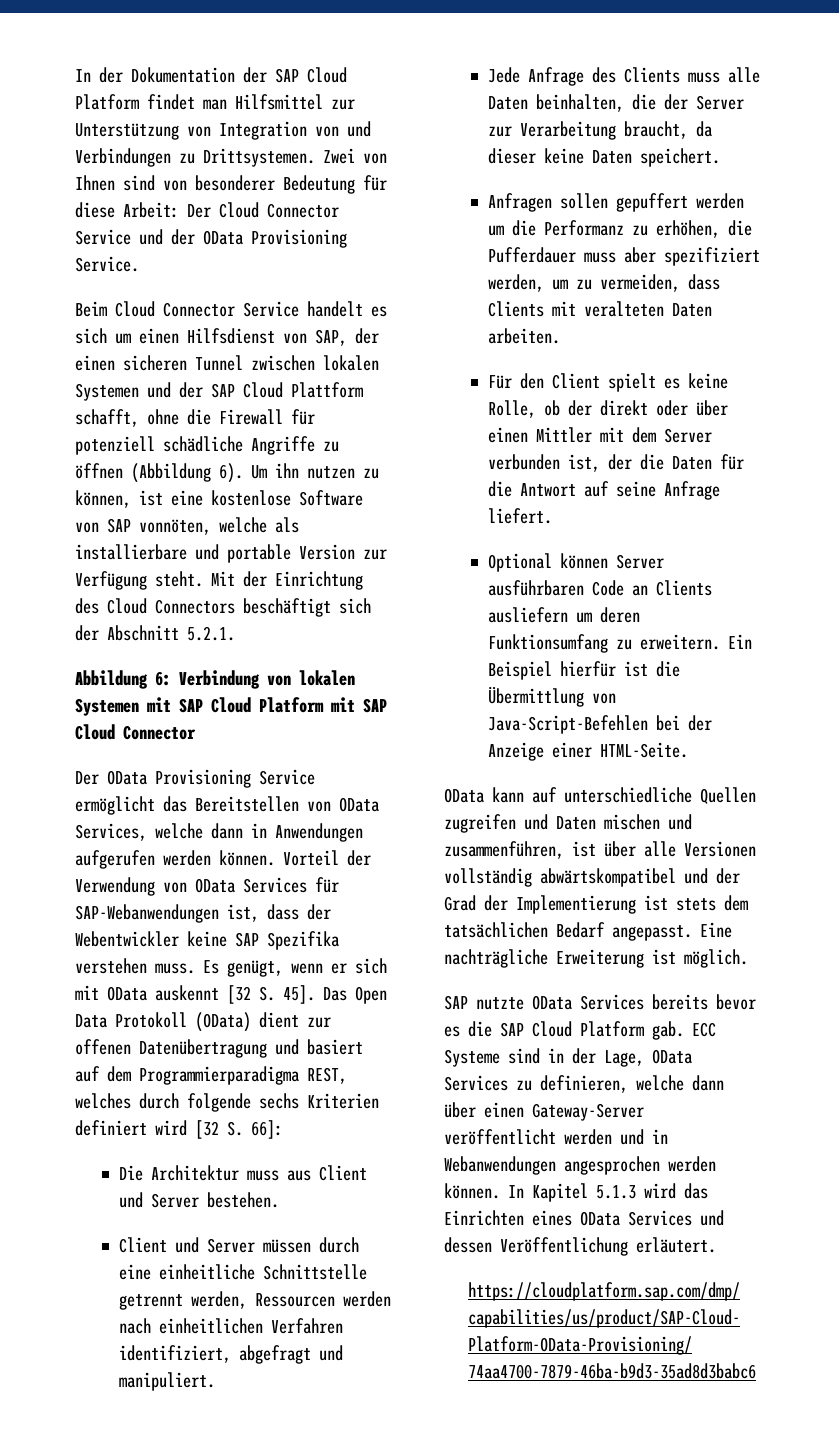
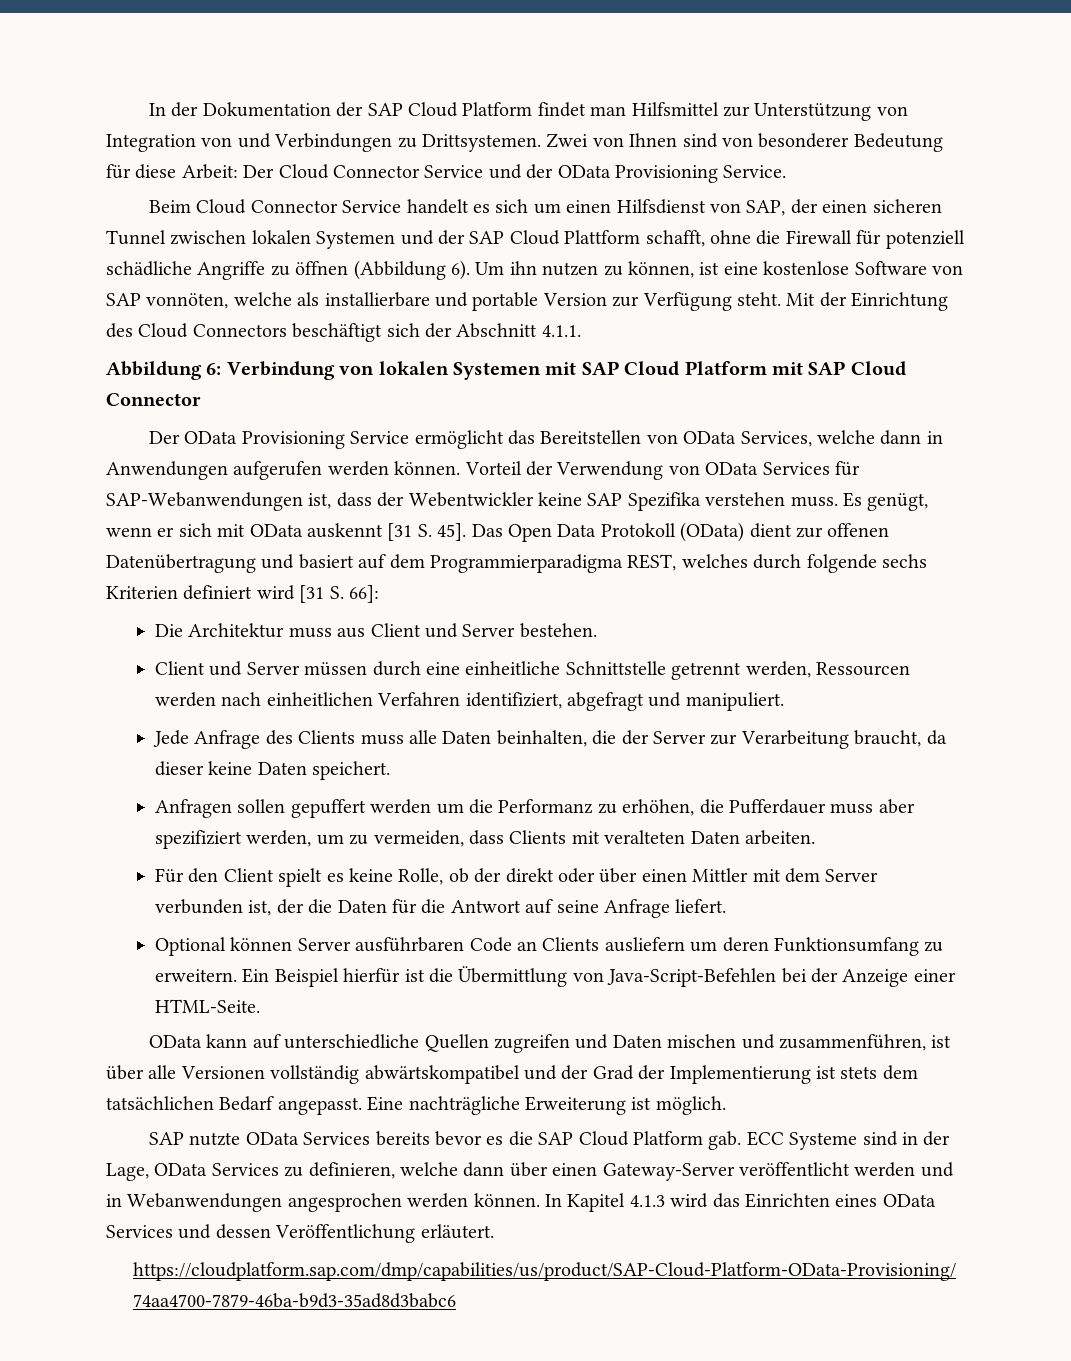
[187,626,235,641] 5.2.1. -> [541,325,581,337] 4.1.1.
[227,985,251,1004] [32 -> [387,523,413,541] [31
[195,1120,219,1139] [32 -> [299,585,325,603] [31
[596,1185,636,1199] 5.1.3 -> [629,1195,665,1207] 4.1.3

